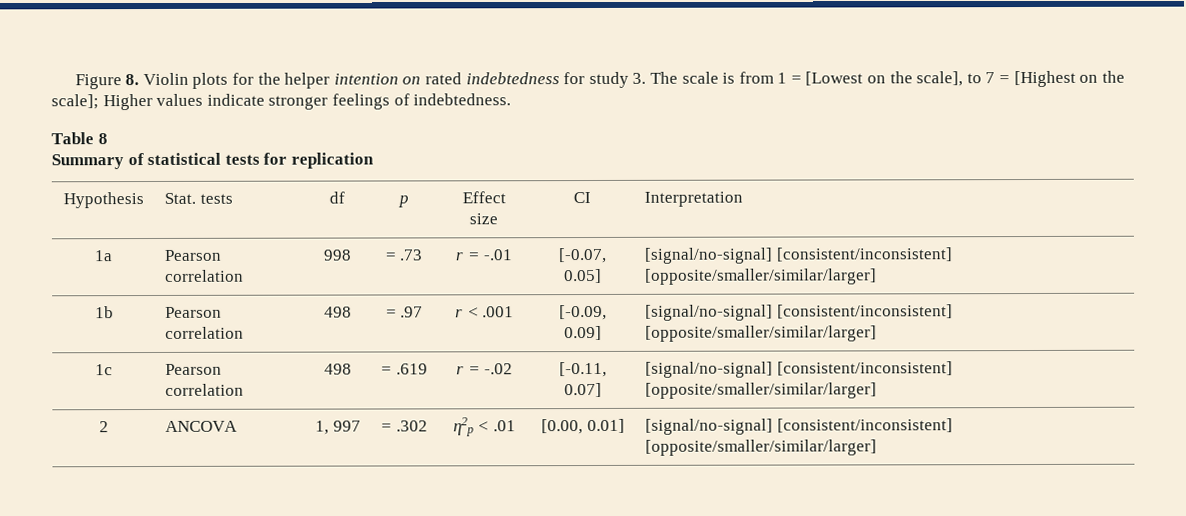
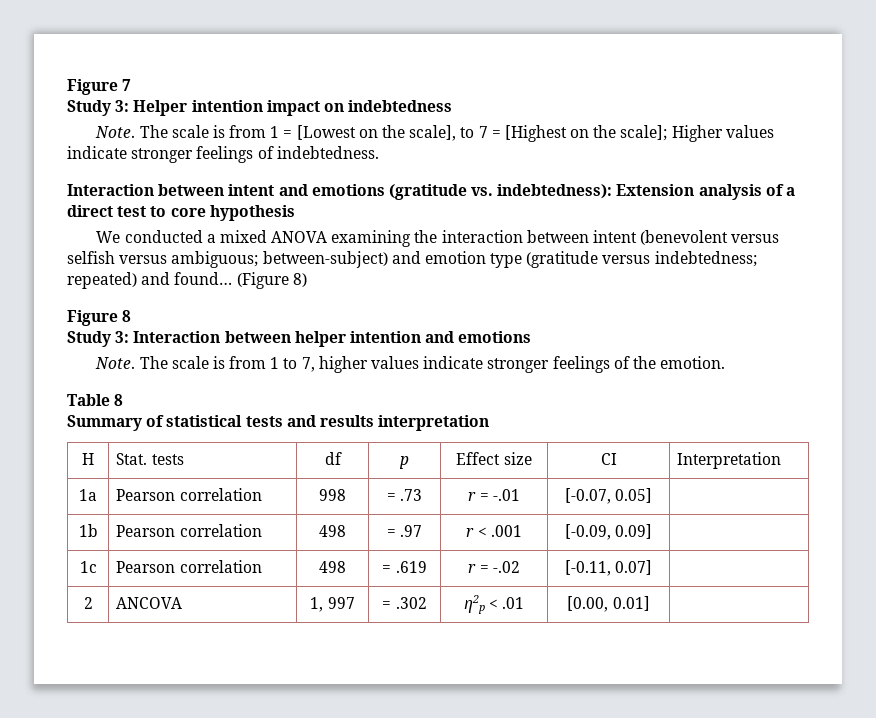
[74,71,647,90] Figure 8. Violin plots for the helper intention on rated indebtedness for study 3. -> [67,79,132,95] [67,100,453,116] [95,126,136,138] Figure 7 // Study 3: Helper intention impact on indebtedness // Note.
(512, 99) none -> [67,184,796,200] [67,205,295,221] [96,230,780,247] [67,251,757,268] [67,272,307,289] [67,310,132,326] [67,331,532,347] [95,356,726,373] // Interaction between intent and emotions (gratitude vs. indebtedness): Extension analysis of a direct test to core hypothesis // We conducted a mixed ANOVA examining the interaction between intent (benevolent versus selfish versus ambiguous; between-subject) and emotion type (gratitude versus indebtedness; repeated) and found… (Figure 8) // Figure 8 // Study 3: Interaction between helper intention and emotions // Note. The scale is from 1 to 7, higher values indicate stronger feelings of the emotion.
[263,152,374,169] [62,192,144,209] for replication // Hypothesis -> [286,415,490,431] [82,453,94,465] and results interpretation // H
[643,247,953,264] [644,268,877,285] [signal/no-signal] [consistent/inconsistent] [opposite/smaller/similar/larger] -> (653, 495) none
[644,304,953,321] [644,325,877,342] [signal/no-signal] [consistent/inconsistent] [opposite/smaller/similar/larger] -> (653, 531) none
[644,361,953,378] [644,382,877,399] [signal/no-signal] [consistent/inconsistent] [opposite/smaller/similar/larger] -> (653, 567) none
[644,418,953,435] [644,439,877,456] [signal/no-signal] [consistent/inconsistent] [opposite/smaller/similar/larger] -> (650, 603) none

